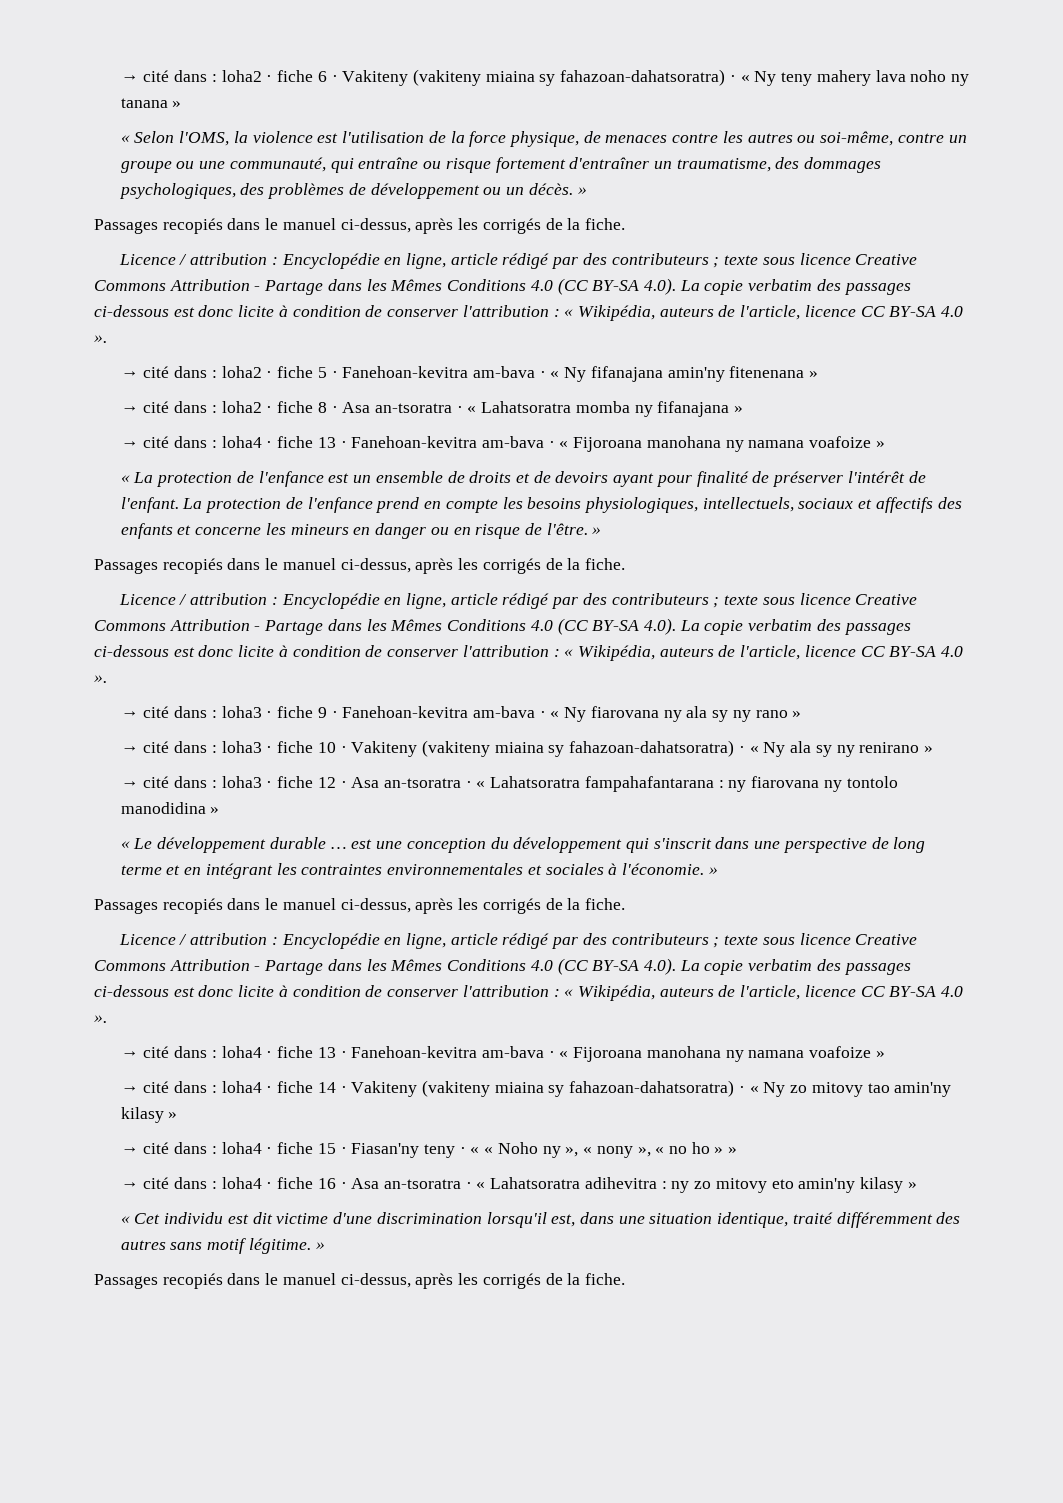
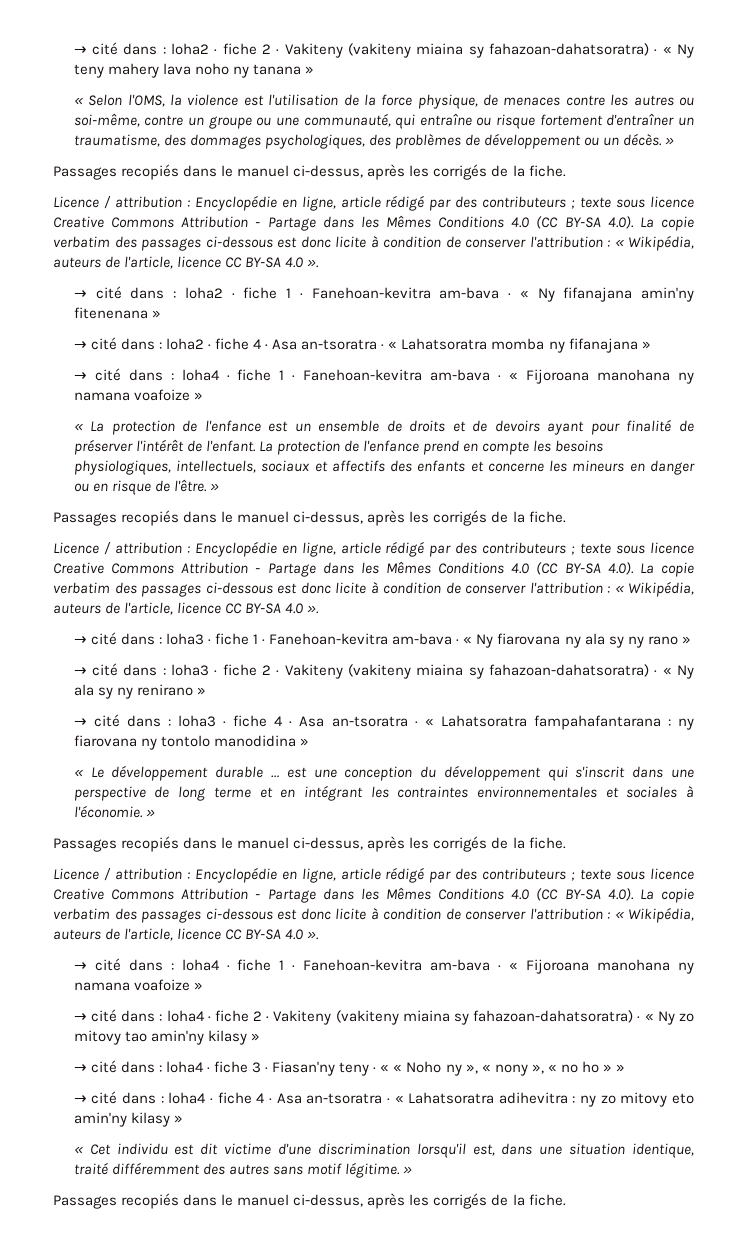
[120,70,327,82] → cité dans : loha2 · fiche 6 -> [73,42,272,55] → cité dans : loha2 · fiche 2
[317,367,327,378] 5 -> [286,288,292,298] 1
[317,402,327,413] 8 -> [253,339,263,349] 4
[317,437,336,448] 13 -> [279,370,285,380] 1
[317,707,327,718] 9 -> [253,634,259,644] 1
[317,742,336,753] 10 -> [262,665,272,675] 2
[317,777,336,788] 12 -> [274,716,284,726] 4
[317,1047,336,1058] 13 -> [279,960,285,970] 1
[317,1082,336,1093] 14 -> [253,1011,263,1021] 2
[317,1143,336,1154] 15 -> [252,1062,262,1073] 3
[317,1178,336,1189] 16 -> [256,1093,266,1103] 4

